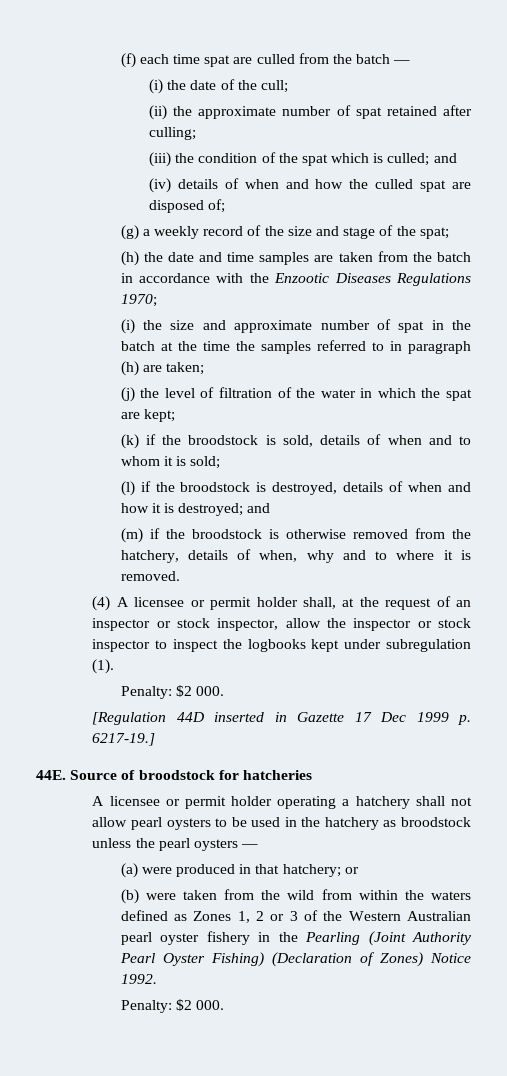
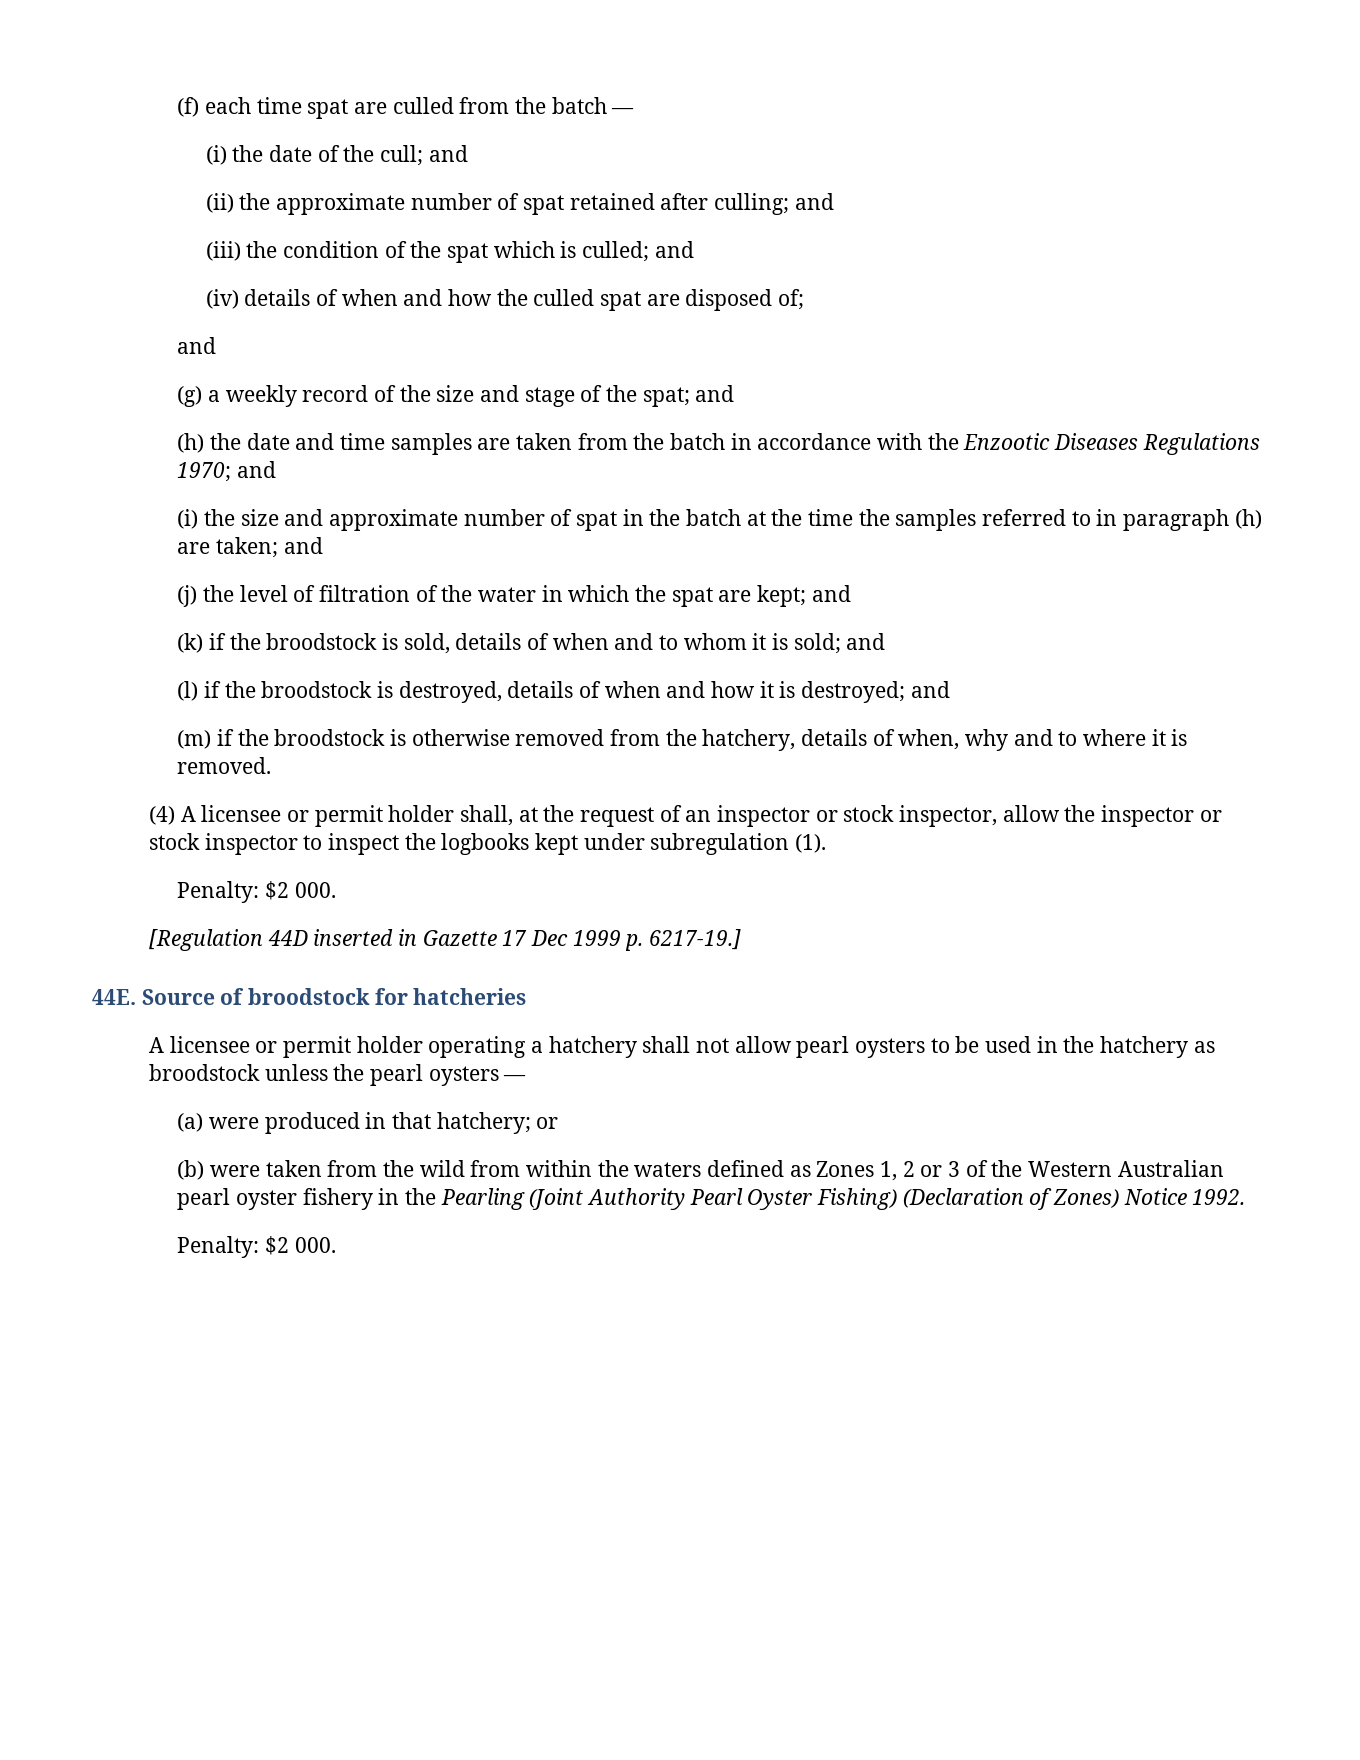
(288, 86) none -> [428,145,468,162] and
(196, 133) none -> [794,193,834,210] and
(226, 206) none -> [177,337,217,354] // and
(449, 233) none -> [695,385,735,402] and
(157, 300) none -> [236,461,276,478] and
(205, 368) none -> [283,537,323,554] and
(175, 415) none -> [811,585,851,602] and
(221, 462) none -> [846,633,886,650] and

